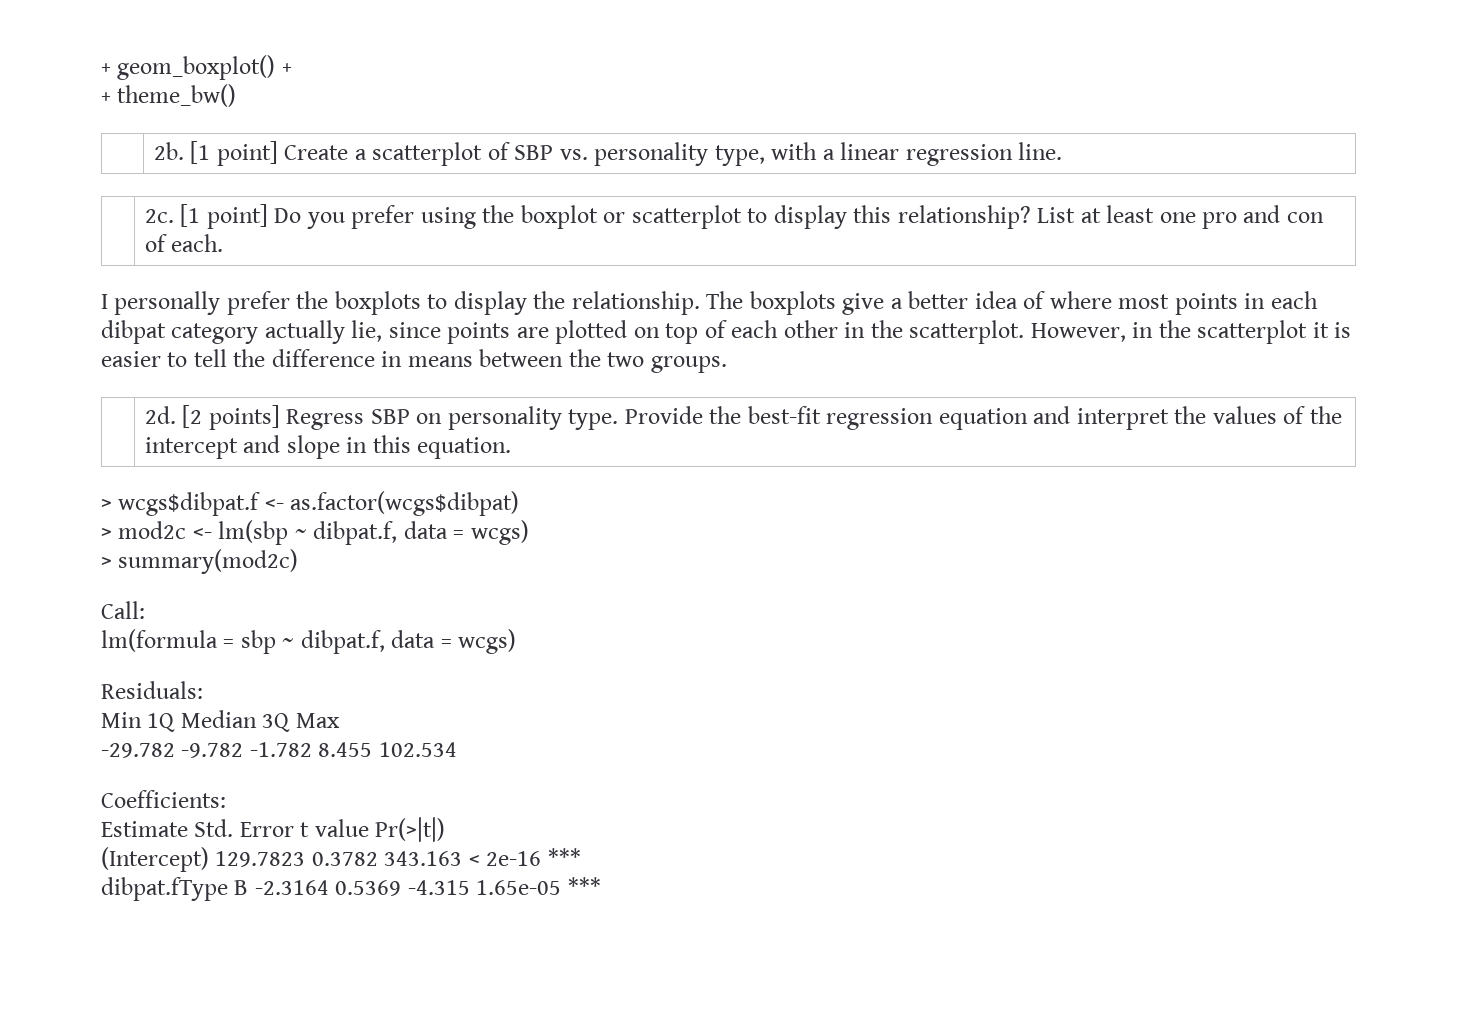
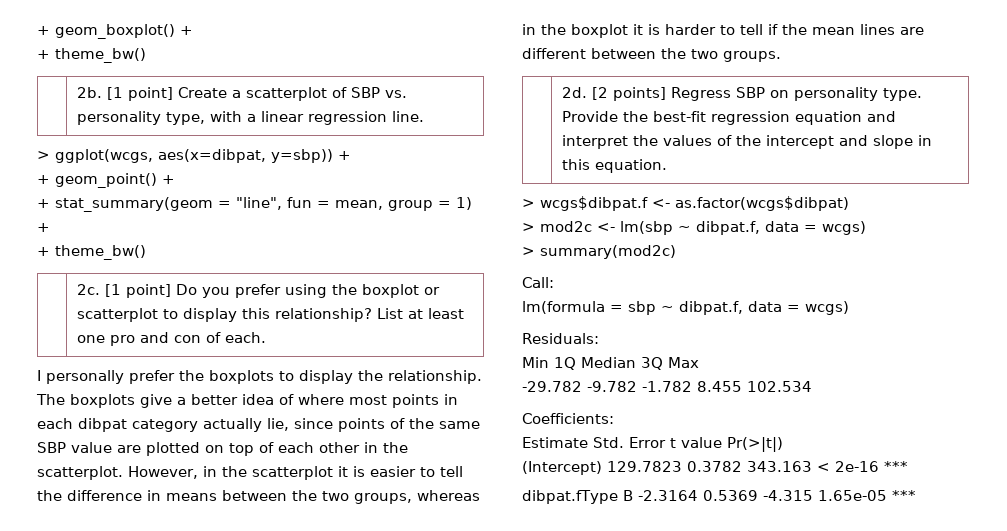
(1063, 151) none -> [37,149,351,163] [37,173,175,188] [37,197,472,212] [37,223,50,232] [37,245,146,260] // > ggplot(wcgs, aes(x=dibpat, y=sbp)) + // + geom_point() + // + stat_summary(geom = "line", fun = mean, group = 1) + // + theme_bw()
(511, 333) none -> [390,418,480,429] [37,442,112,453] of the same SBP value
(645, 359) none -> [354,490,480,504] [522,24,924,38] [522,48,718,59] groups, whereas in the boxplot it is harder to tell if the mean lines are different between the two

